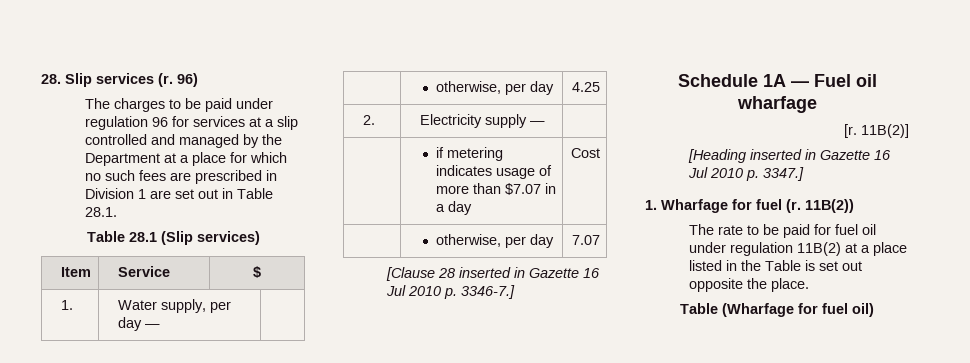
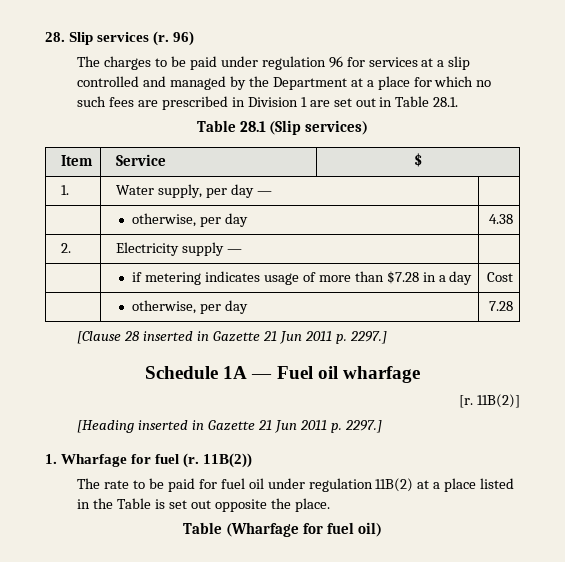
[572,82,601,92] 4.25 -> [489,214,514,224] 4.38
[504,183,541,195] $7.07 -> [386,271,419,284] $7.28
[572,235,601,245] 7.07 -> [489,301,514,311] 7.28
[583,268,601,278] [386,285,516,299] 16 Jul 2010 p. 3346-7.] -> [262,331,387,344] 21 Jun 2011 p. 2297.]
[874,150,892,160] [688,167,805,181] 16 Jul 2010 p. 3347.] -> [257,420,382,433] 21 Jun 2011 p. 2297.]

